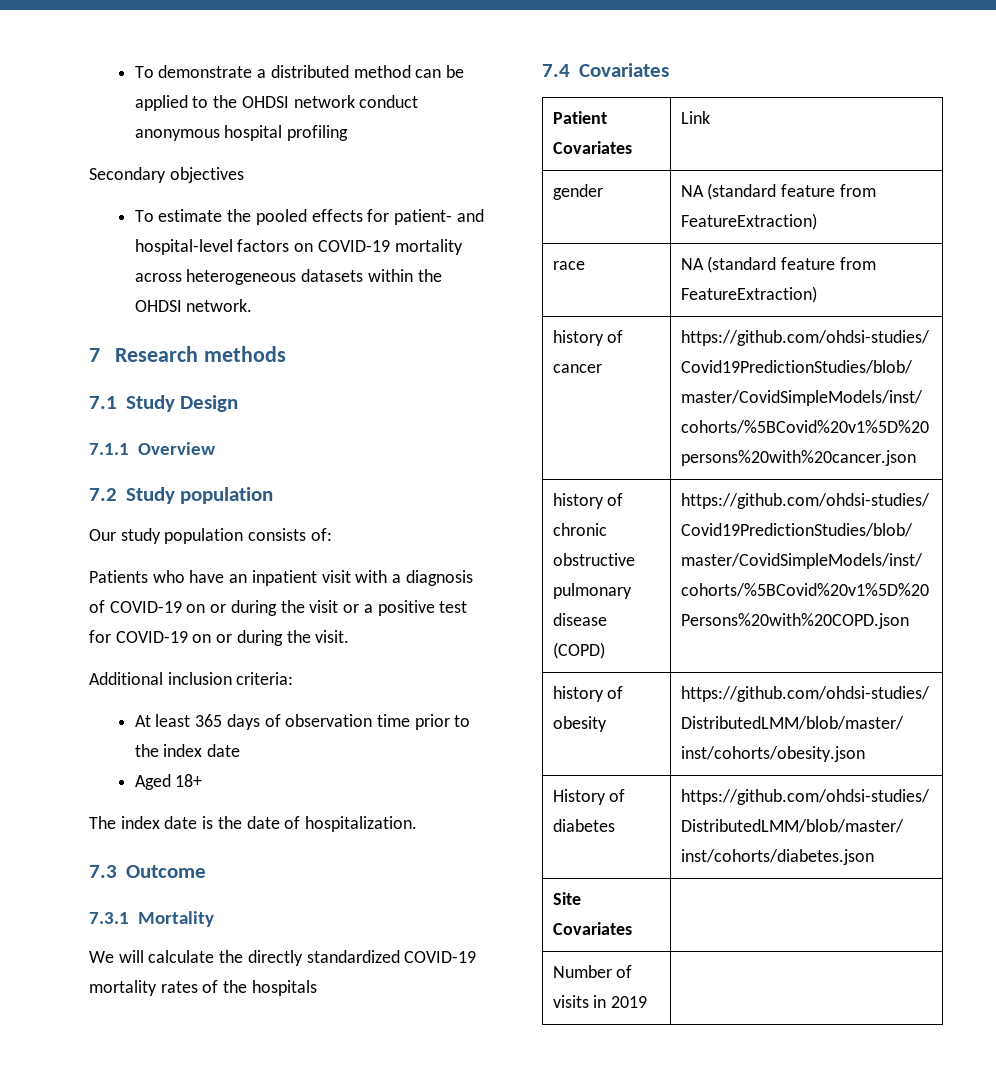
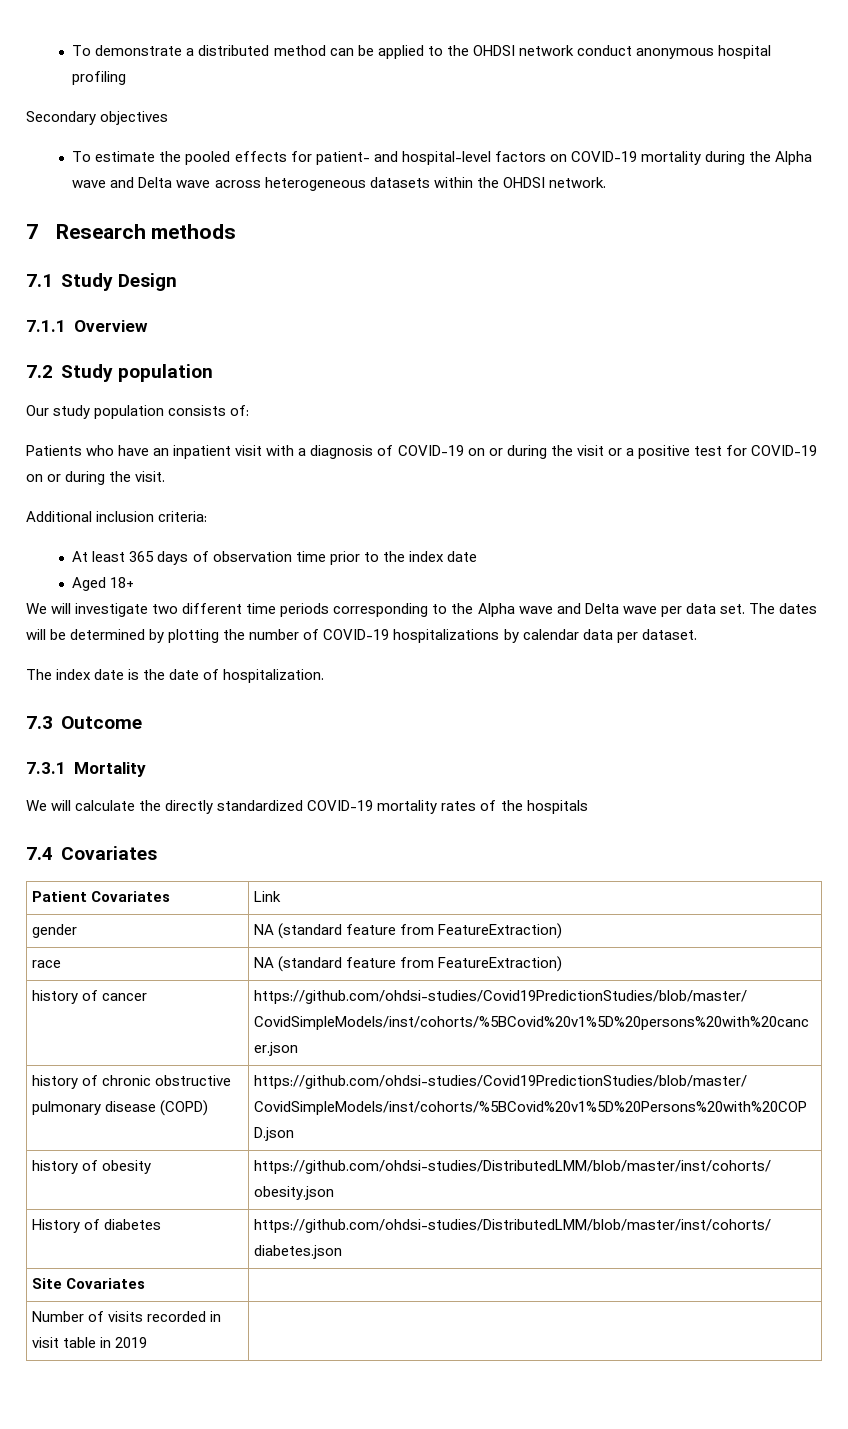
(463, 247) none -> [704,151,813,165] [72,177,211,188] during the Alpha wave and Delta wave
(203, 780) none -> [26,603,817,617] [26,629,697,643] // We will investigate two different time periods corresponding to the Alpha wave and Delta wave per data set. The dates will be determined by plotting the number of COVID-19 hospitalizations by calendar data per dataset.
(589, 1001) none -> [147,1311,222,1322] [32,1337,97,1348] recorded in visit table

